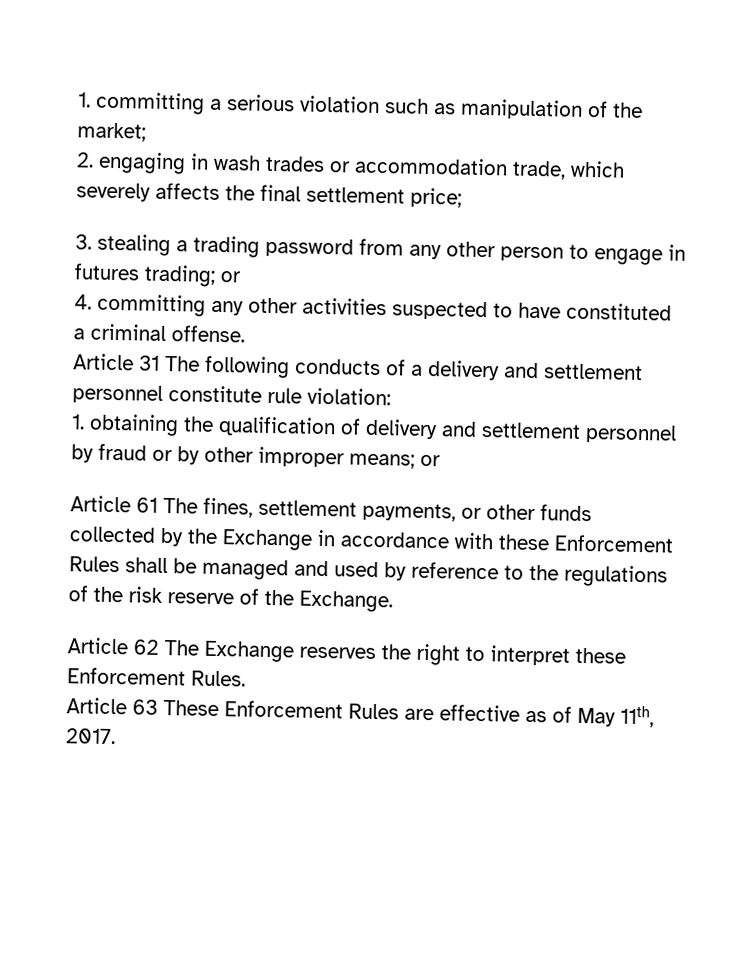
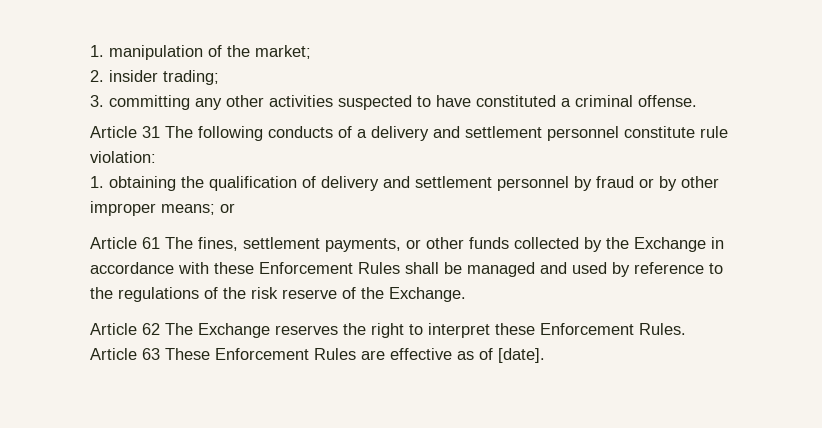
[78,91,456,115] 1. committing a serious violation such as -> [90,45,104,57] 1.
[98,151,625,180] [76,182,462,208] [75,233,686,266] [74,263,241,287] [74,294,92,310] engaging in wash trades or accommodation trade, which severely affects the final settlement price; // 3. stealing a trading password from any other person to engage in futures trading; or // 4. -> [109,70,219,85] [90,95,104,107] insider trading; // 3.
[577,705,654,728] [65,728,116,745] May 11th, 2017. -> [498,348,545,363] [date].

